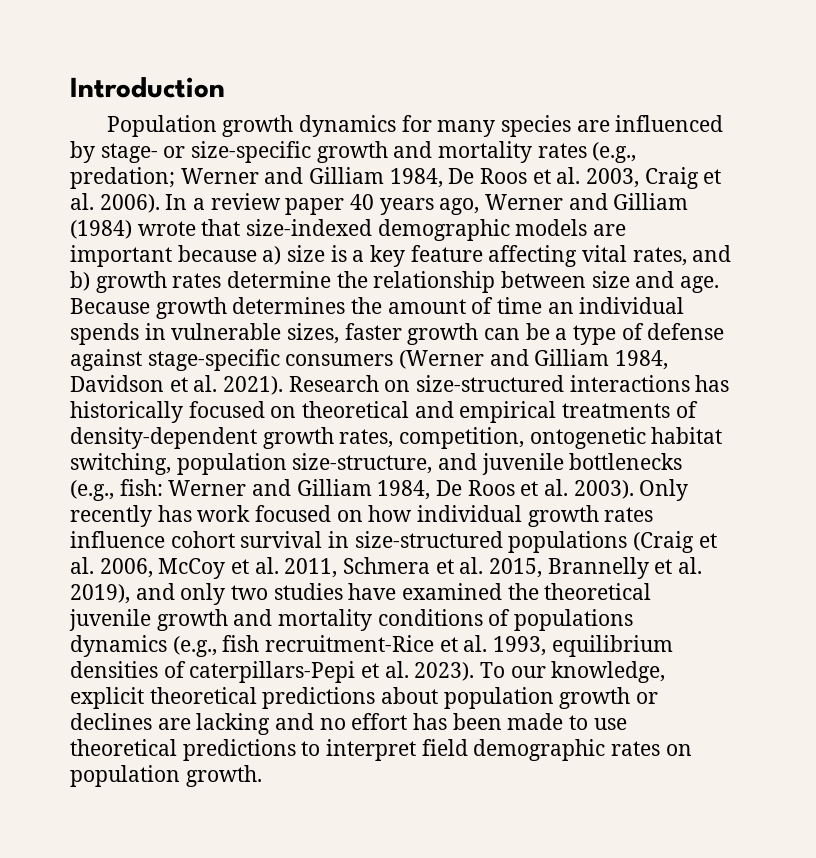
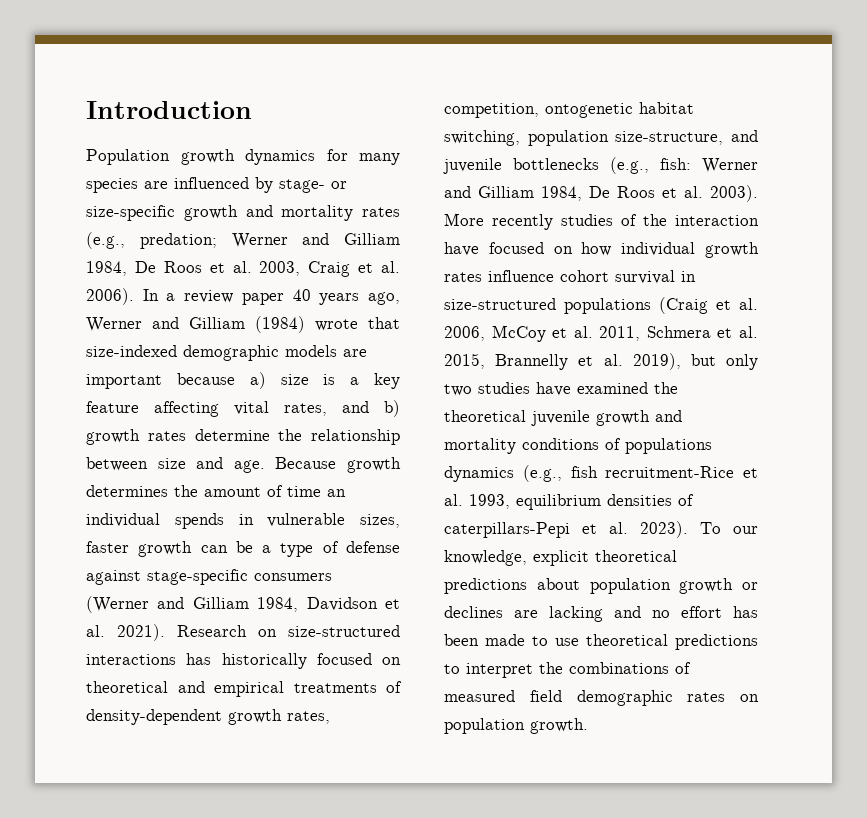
[639,479,689,501] [70,505,251,527] Only recently has work -> [444,213,759,230] [444,242,479,256] More recently studies of the interaction have
[135,583,175,600] and -> [690,354,716,366] but
(417, 750) none -> [539,662,691,674] [444,690,515,702] the combinations of measured

